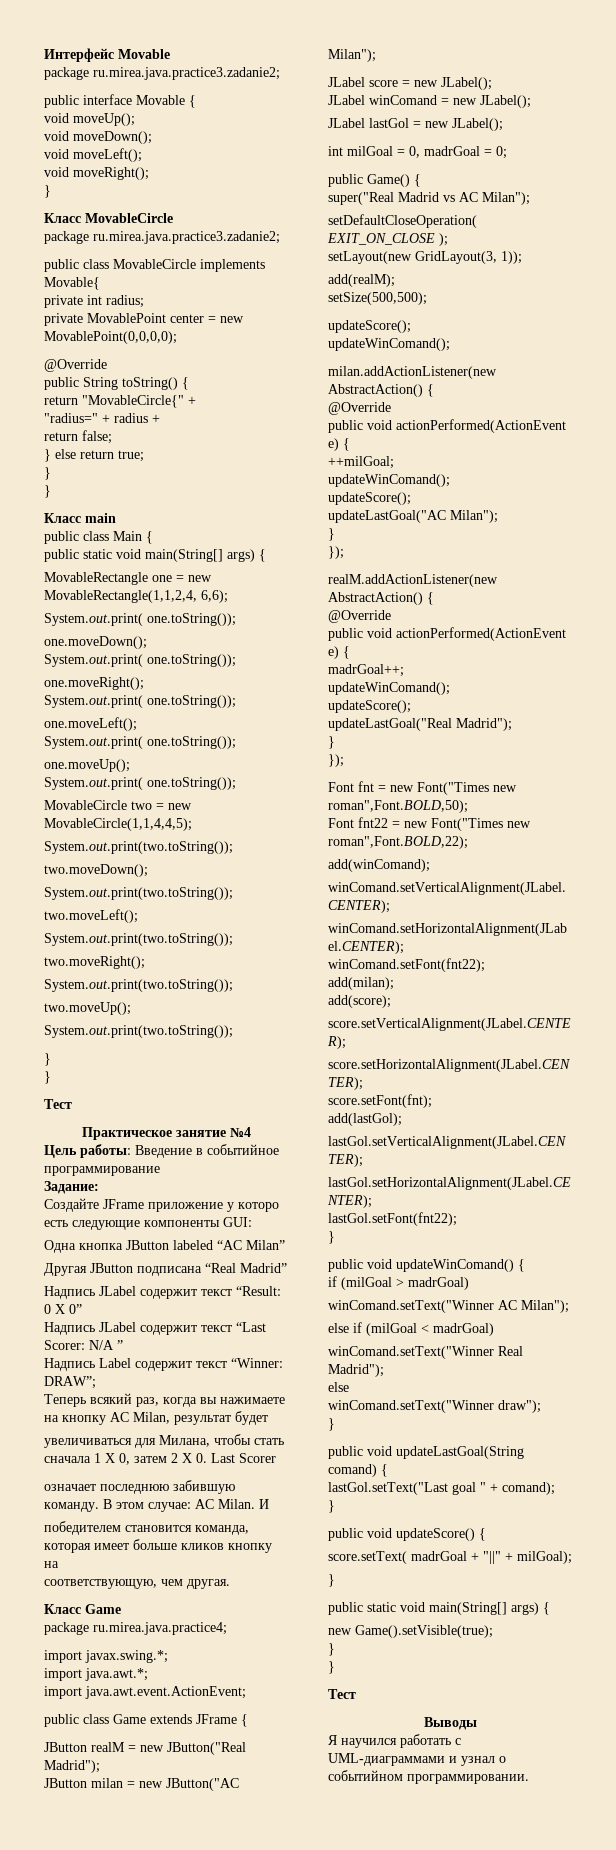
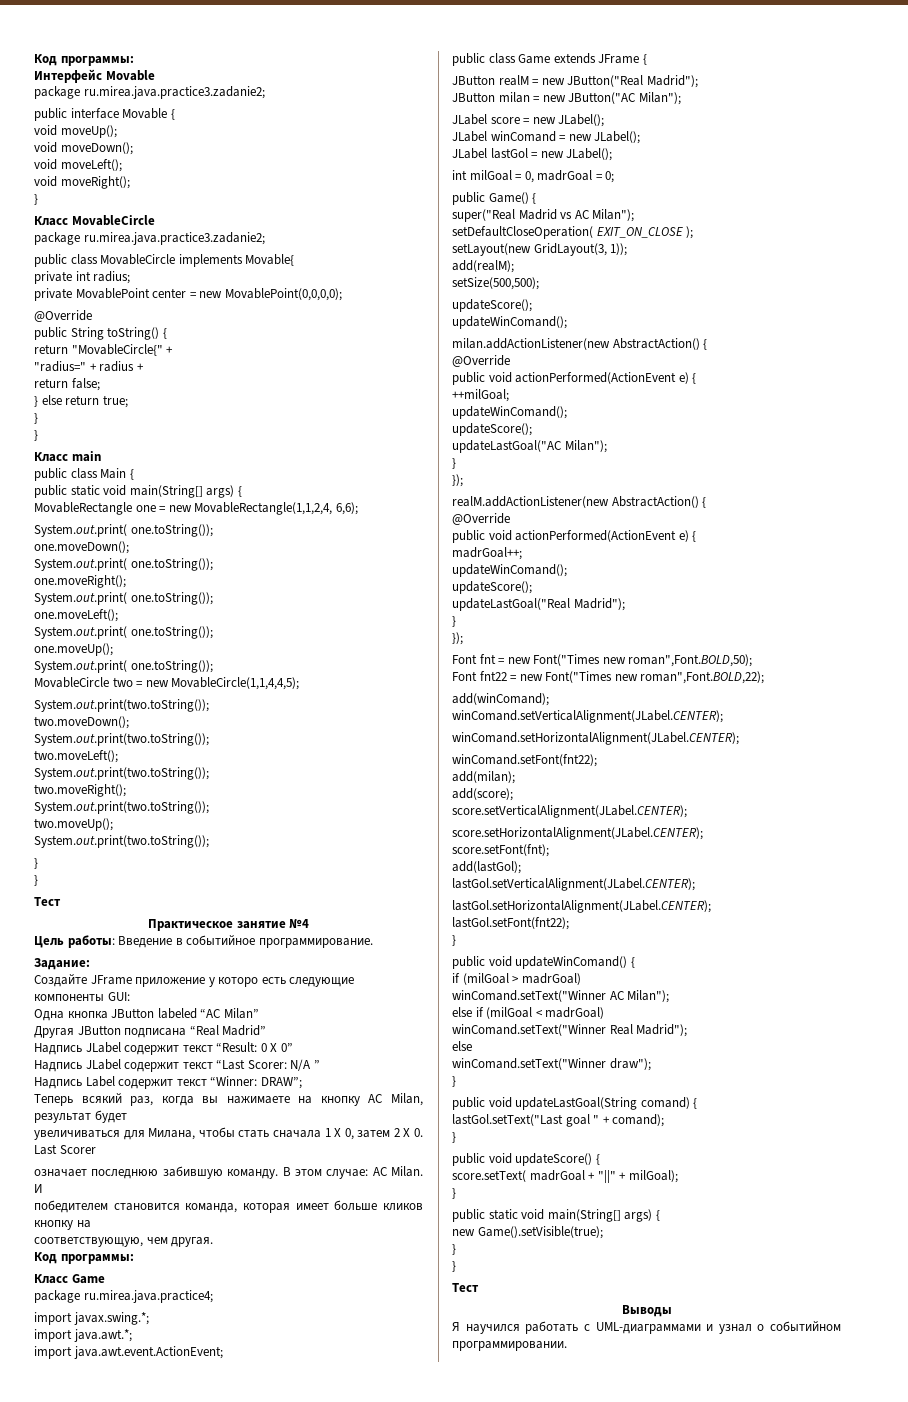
(44, 55) none -> [34,54,134,66] Код программы: //
[44,1166,160,1176] программирование -> [258,938,373,948] программирование.
(230, 1584) none -> [34,1252,134,1264] // Код программы:

